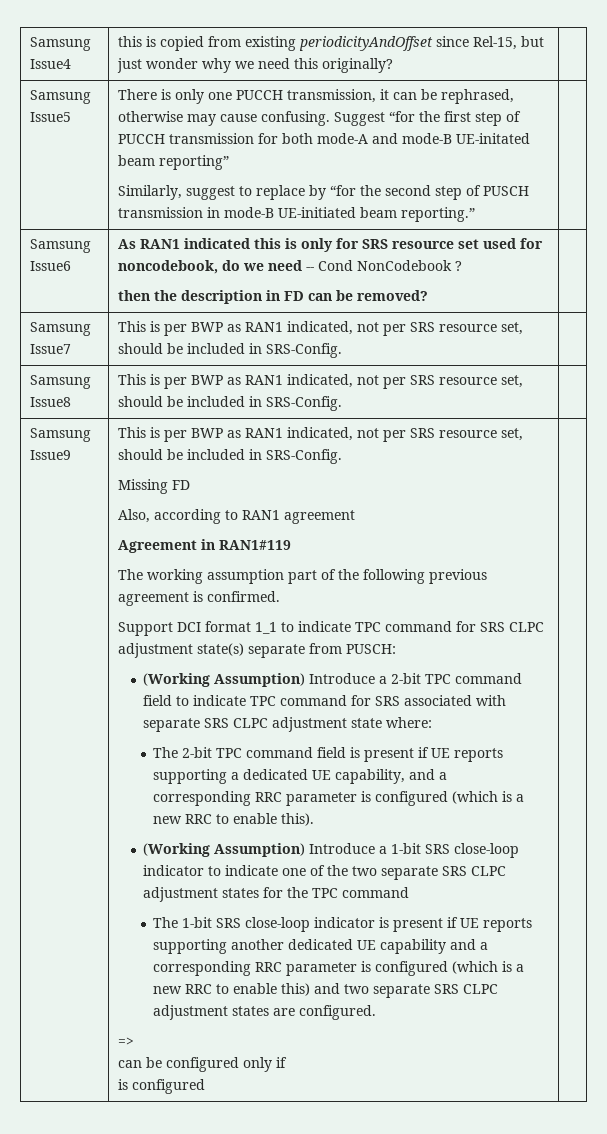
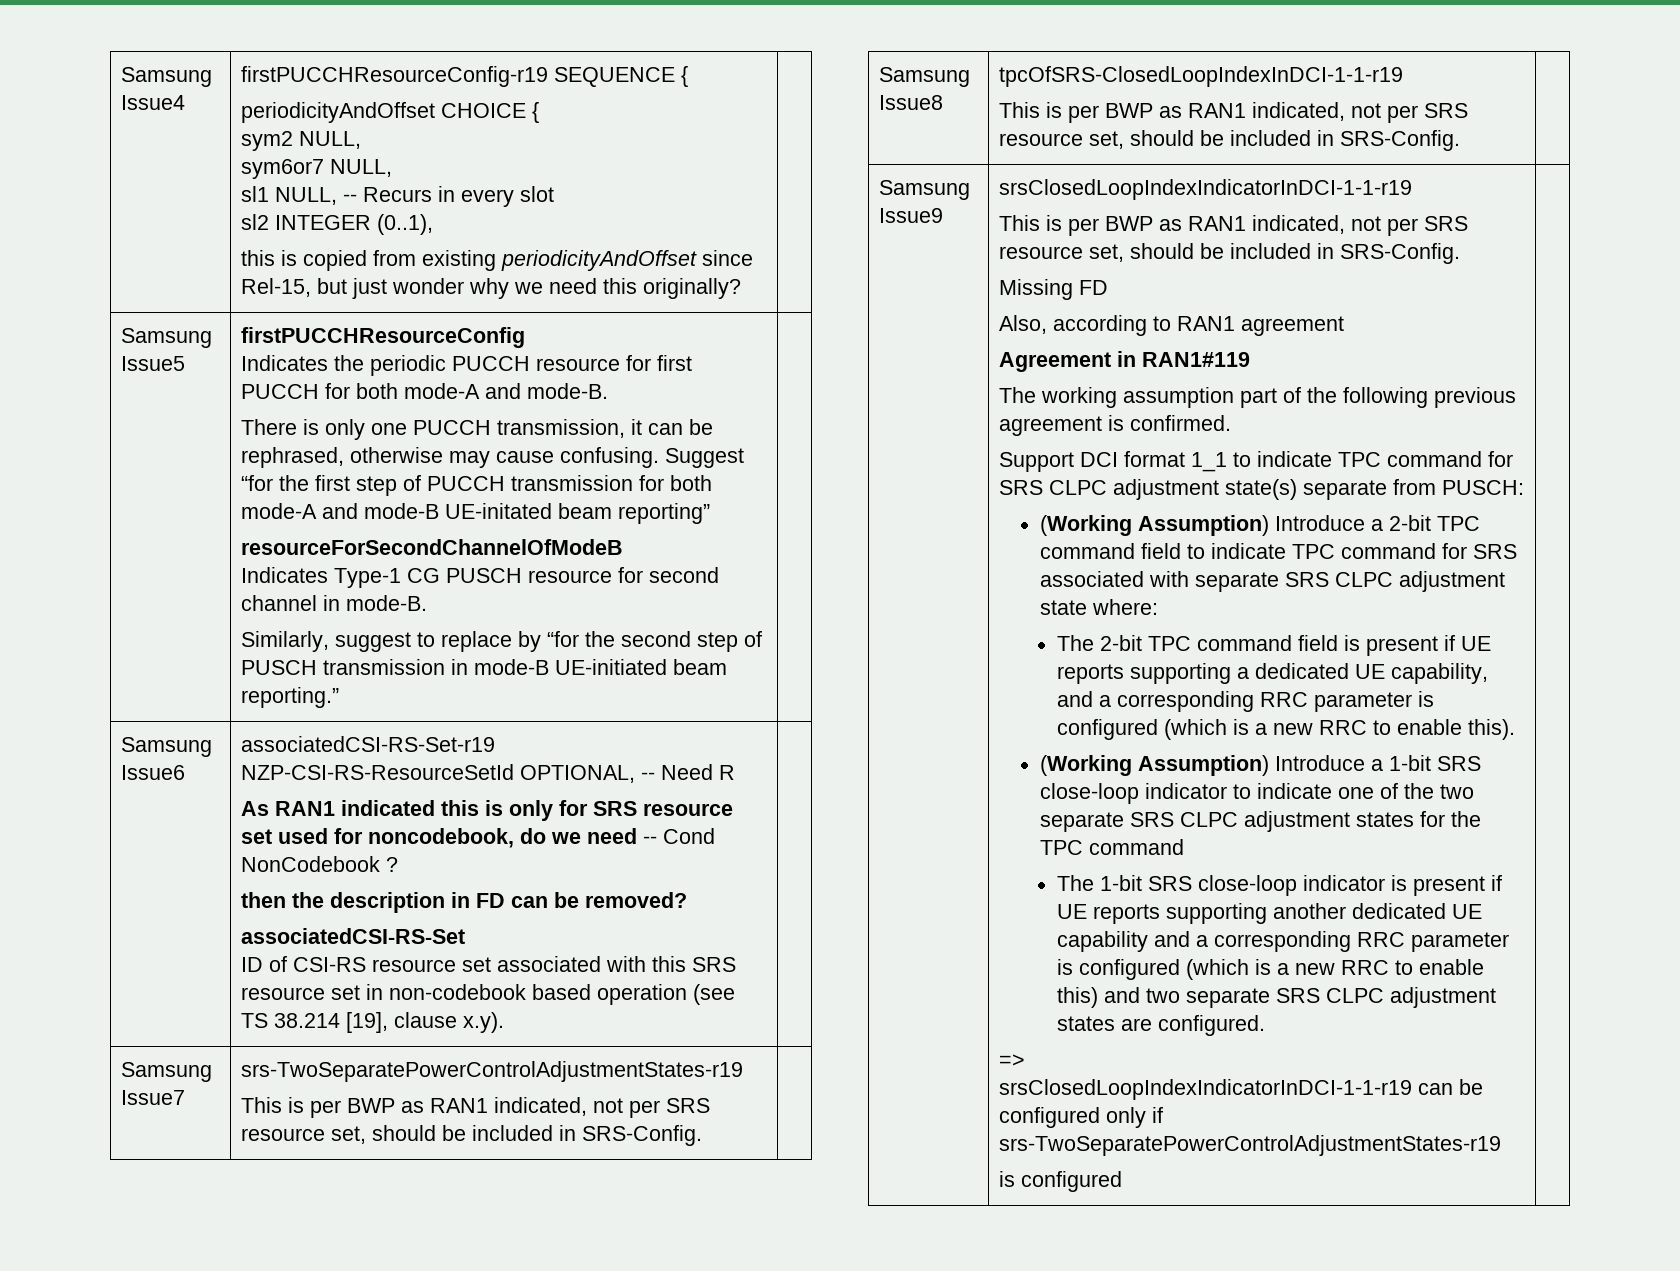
(72, 64) none -> [241,66,689,87] [241,102,540,123] [241,131,362,151] [241,159,393,179] [241,186,555,207] [241,214,434,235] firstPUCCHResourceConfig-r19 SEQUENCE { // periodicityAndOffset CHOICE { // sym2 NULL, // sym6or7 NULL, // sl1 NULL, -- Recurs in every slot // sl2 INTEGER (0..1), //
(72, 117) none -> [241,327,526,348] [241,355,693,376] [241,383,609,399] firstPUCCHResourceConfig // Indicates the periodic PUCCH resource for first PUCCH for both mode-A and mode-B. //
(230, 162) none -> [241,539,624,555] [241,567,720,588] [241,595,428,611] // resourceForSecondChannelOfModeB // Indicates Type-1 CG PUSCH resource for second channel in mode-B.
(72, 266) none -> [241,736,496,752] [241,764,736,783] associatedCSI-RS-Set-r19 NZP-CSI-RS-ResourceSetId OPTIONAL, -- Need R //
(429, 295) none -> [241,928,466,944] [241,956,737,972] [241,984,736,1005] [241,1012,505,1033] // associatedCSI-RS-Set // ID of CSI-RS resource set associated with this SRS resource set in non-codebook based operation (see TS 38.214 [19], clause x.y).
(72, 349) none -> [241,1061,744,1082] srs-TwoSeparatePowerControlAdjustmentStates-r19 //
(72, 402) none -> [999,66,1404,87] tpcOfSRS-ClosedLoopIndexInDCI-1-1-r19 //
(72, 455) none -> [999,179,1413,200] srsClosedLoopIndexIndicatorInDCI-1-1-r19 //
(135, 1041) none -> [999,1079,1413,1100] srsClosedLoopIndexIndicatorInDCI-1-1-r19
(288, 1062) none -> [999,1135,1502,1156] srs-TwoSeparatePowerControlAdjustmentStates-r19

